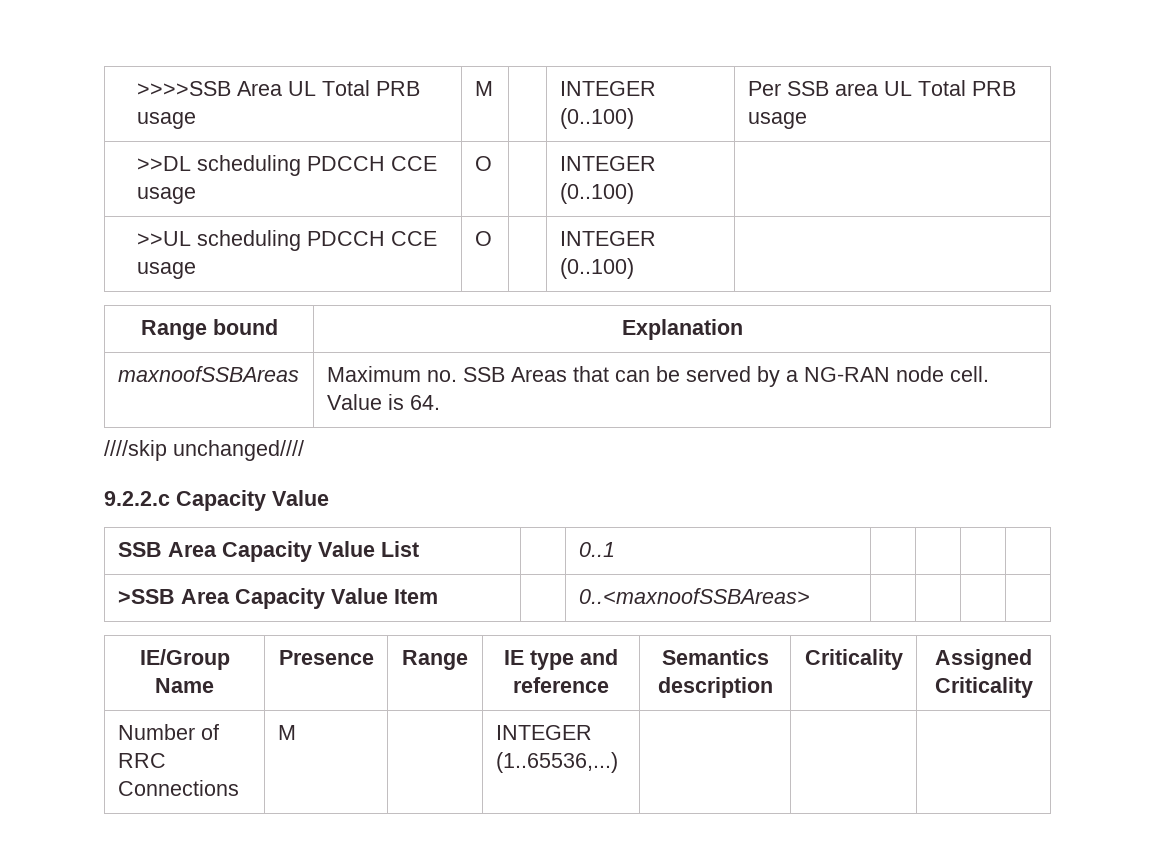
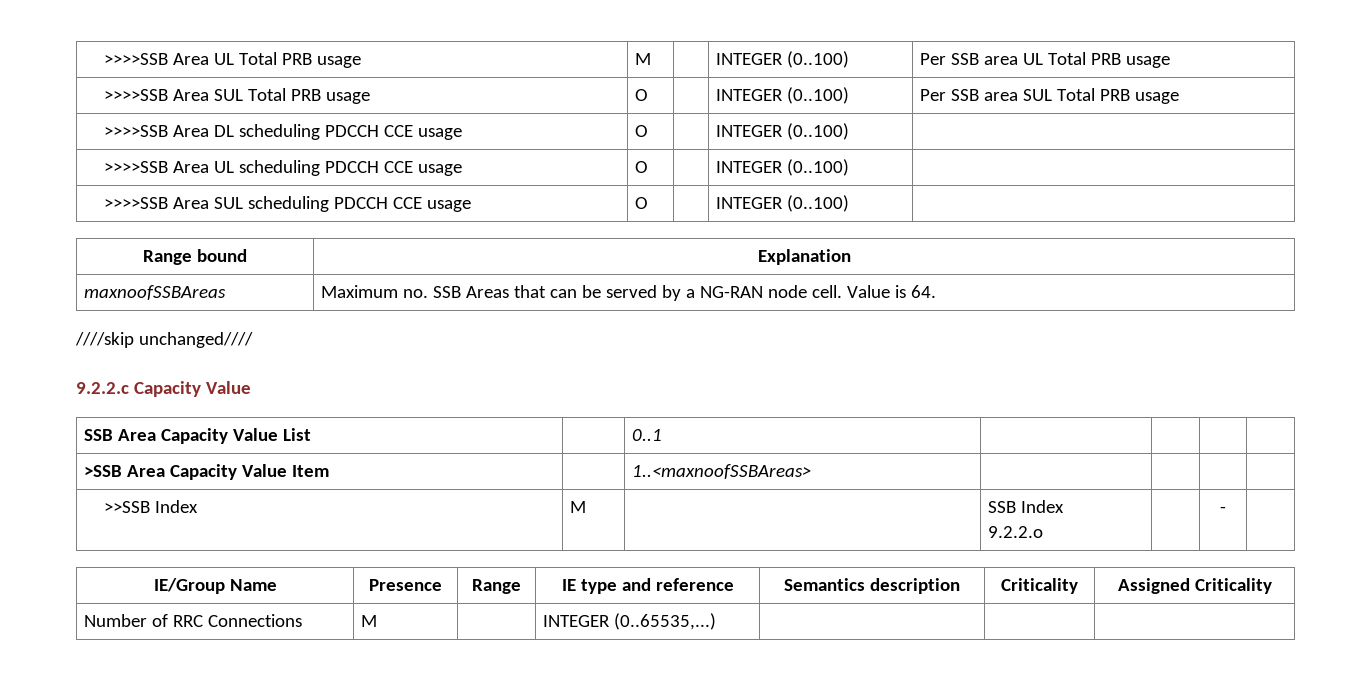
[136,155,437,176] [136,187,196,204] [474,156,492,171] [559,156,656,171] [559,183,634,204] [136,231,191,246] >>DL scheduling PDCCH CCE usage | O | | INTEGER (0..100) | // >>UL -> [103,88,370,104] [635,89,649,101] [716,87,850,104] [920,88,1180,104] [103,124,462,140] [635,125,649,137] [716,123,850,140] [103,160,462,176] [635,161,649,173] [716,159,850,176] [103,197,243,209] >>>>SSB Area SUL Total PRB usage | O | | INTEGER (0..100) | Per SSB area SUL Total PRB usage // >>>>SSB Area DL scheduling PDCCH CCE usage | O | | INTEGER (0..100) | // >>>>SSB Area UL scheduling PDCCH CCE usage | O | | INTEGER (0..100) | // >>>>SSB Area SUL
[578,588,810,604] 0..<maxnoofSSBAreas> | | | -> [632,464,812,479] [103,500,198,513] [570,501,587,513] [988,500,1065,513] [988,526,1044,538] [1220,506,1226,513] 1..<maxnoofSSBAreas> | | | | // >>SSB Index | M | | SSB Index // 9.2.2.o | | -
[495,752,618,773] (1..65536,...) -> [614,613,717,630] (0..65535,...)

